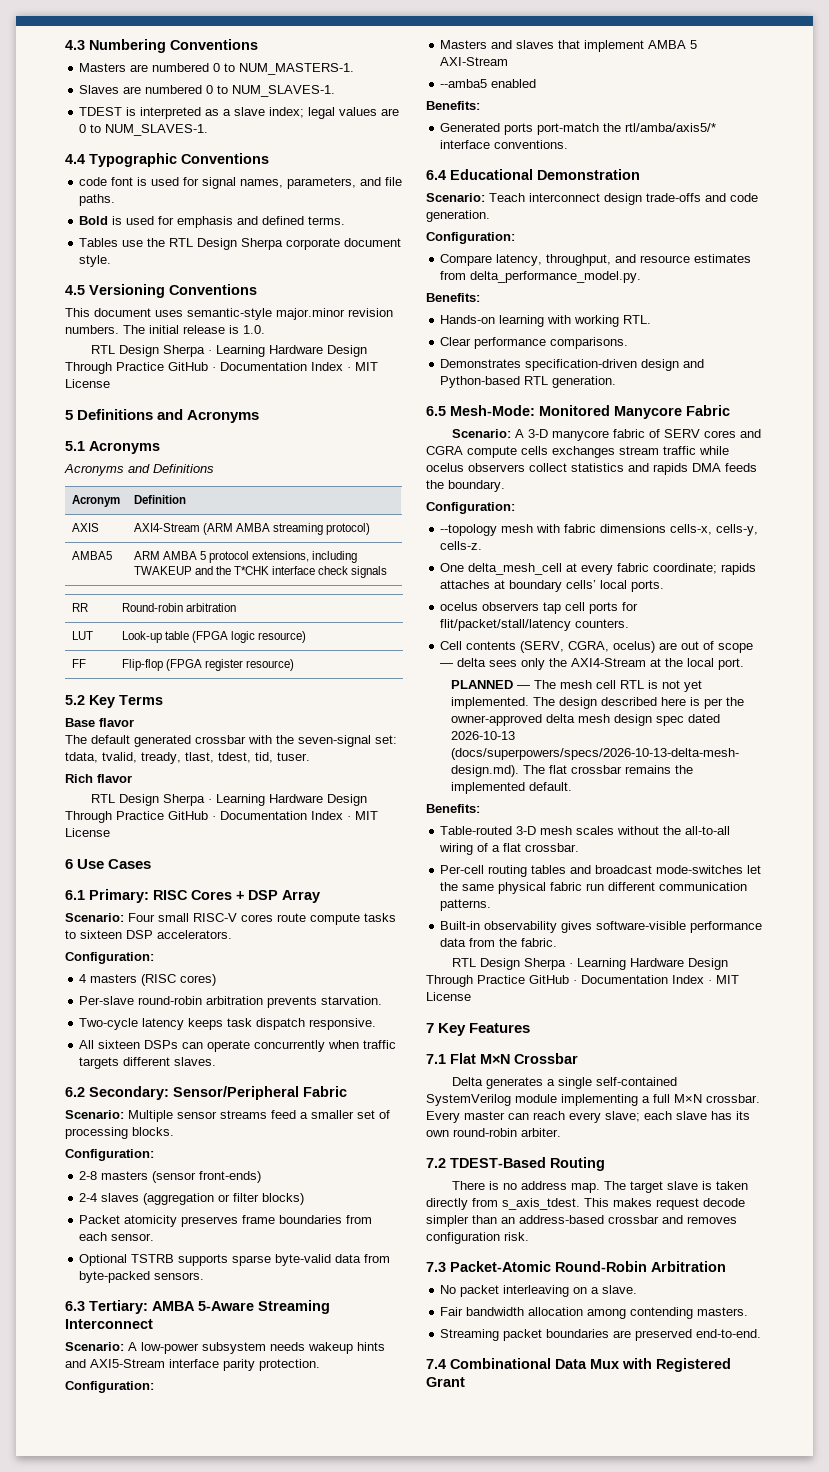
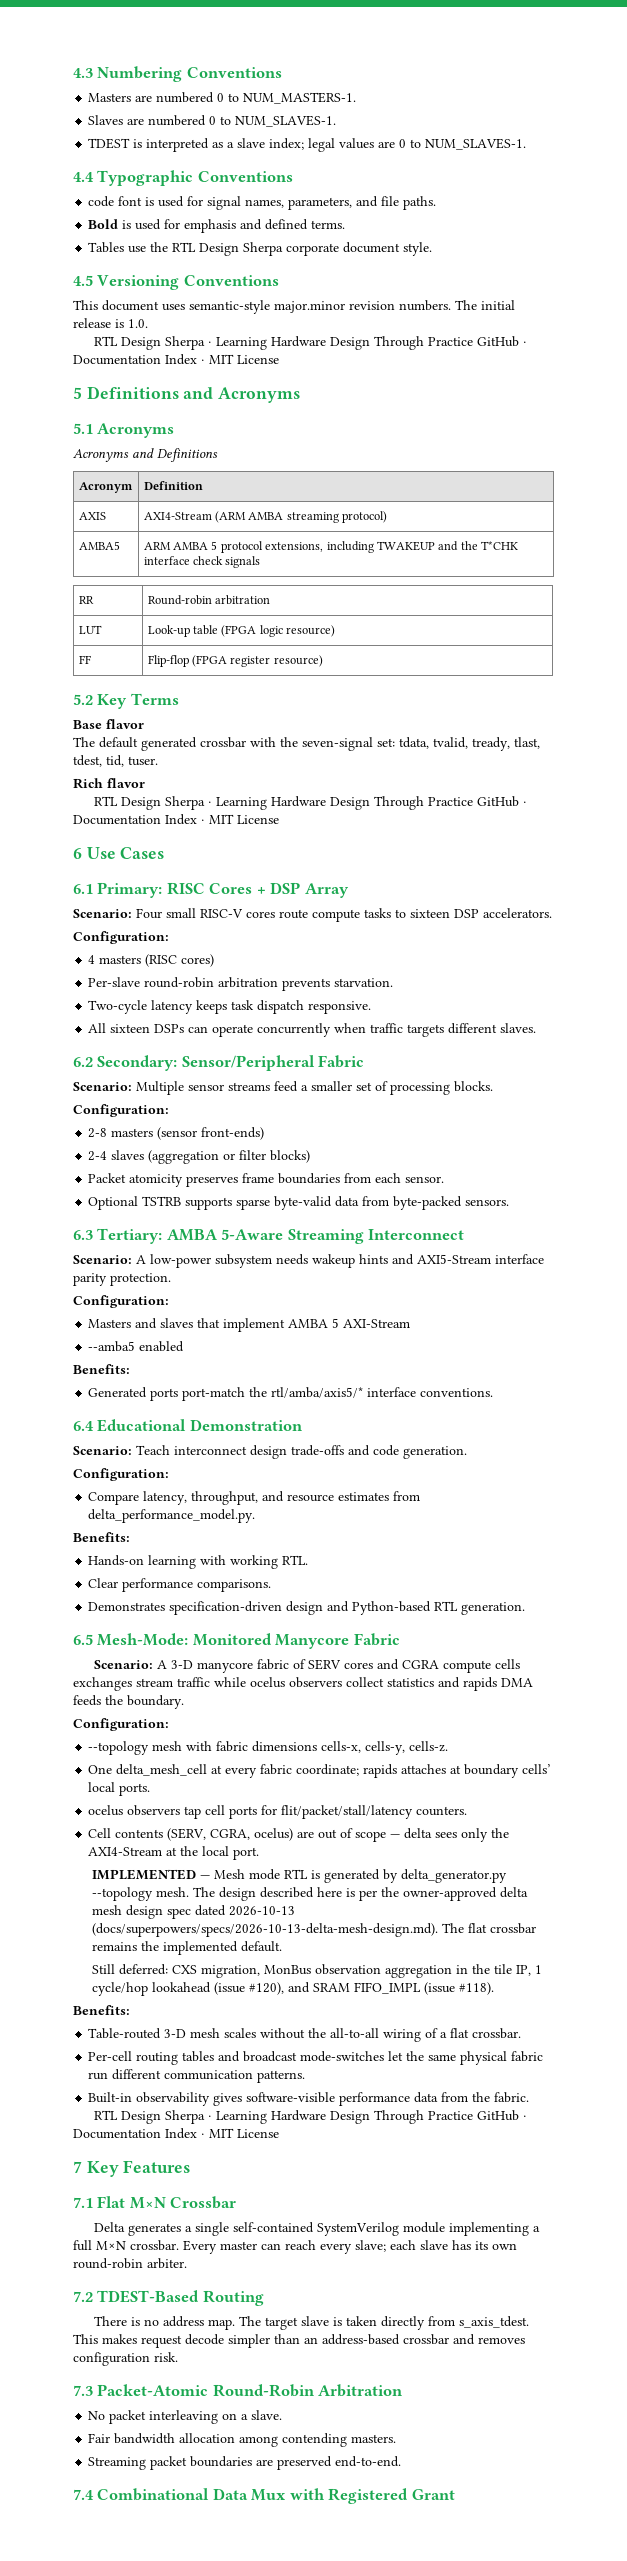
[451,680,703,692] [451,697,530,709] PLANNED — The mesh cell RTL is not yet implemented. -> [92,1869,508,1883] [92,1887,190,1901] IMPLEMENTED — Mesh mode RTL is generated by delta_generator.py --topology mesh.
(573, 786) none -> [92,1964,543,1978] [92,1982,495,1996] // Still deferred: CXS migration, MonBus observation aggregation in the tile IP, 1 cycle/hop lookahead (issue #120), and SRAM FIFO_IMPL (issue #118).

